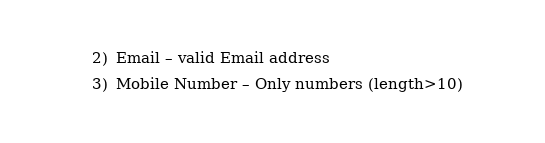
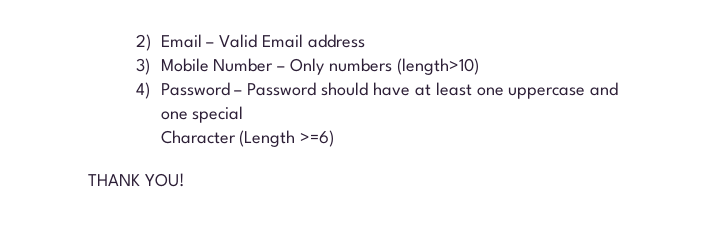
[176,51,215,63] valid -> [219,34,258,48] Valid
(463, 85) none -> [136,82,619,99] [160,106,244,123] [160,130,335,147] [88,173,185,187] // 4) Password – Password should have at least one uppercase and one special // Character (Length >=6) // THANK YOU!

